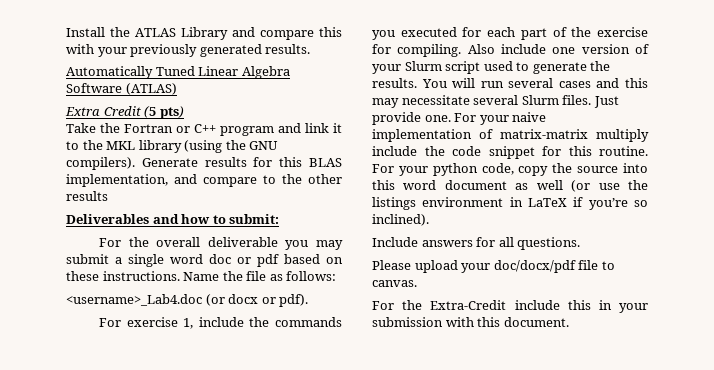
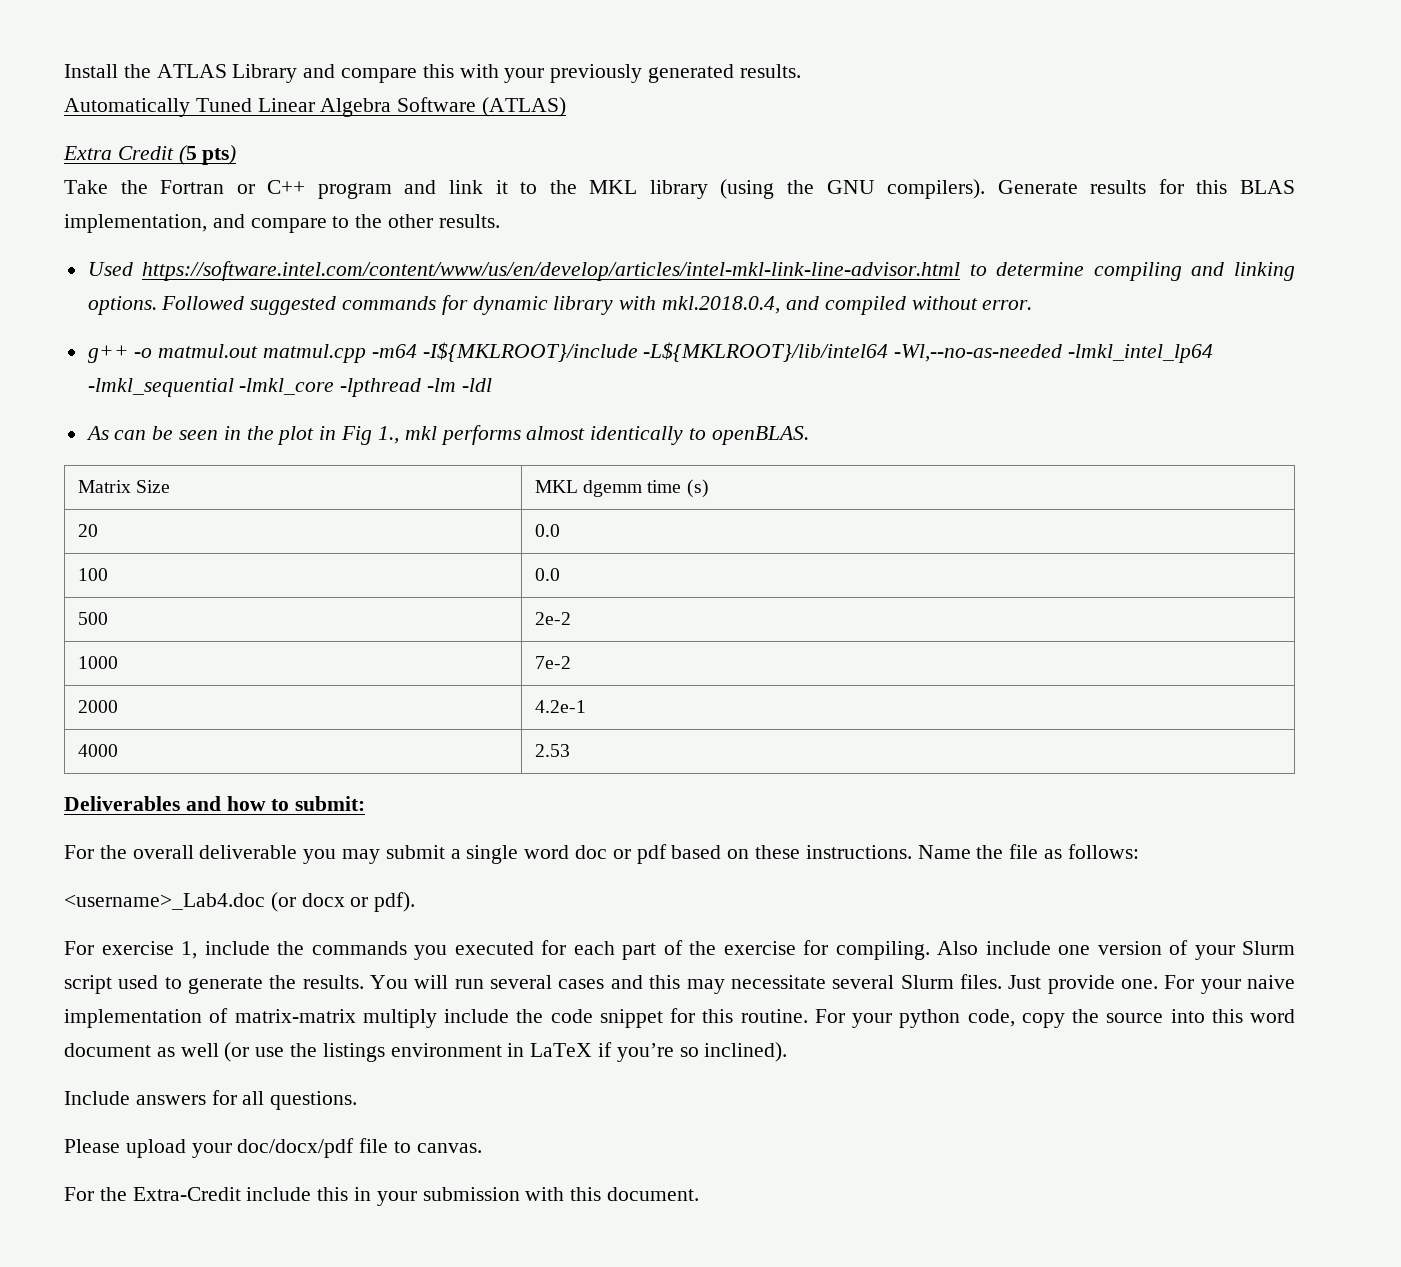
[66,191,108,201] results -> [438,214,500,228] [87,261,1295,281] [87,295,1033,315] [87,342,1214,363] [87,378,492,397] [85,425,809,445] [77,480,171,493] [534,479,709,498] [77,524,98,537] [534,524,560,537] [77,568,108,581] [534,568,560,581] [77,612,108,625] [534,612,571,625] [77,656,118,669] [534,656,571,669] [77,700,118,713] [534,700,586,713] [77,744,118,757] [534,744,570,757] results. // Used https://software.intel.com/content/www/us/en/develop/articles/intel-mkl-link-line-advisor.html to determine compiling and linking options. Followed suggested commands for dynamic library with mkl.2018.0.4, and compiled without error. // g++ -o matmul.out matmul.cpp -m64 -I${MKLROOT}/include -L${MKLROOT}/lib/intel64 -Wl,--no-as-needed -lmkl_intel_lp64 -lmkl_sequential -lmkl_core -lpthread -lm -ldl // As can be seen in the plot in Fig 1., mkl performs almost identically to openBLAS. // Matrix Size | MKL dgemm time (s) // 20 | 0.0 // 100 | 0.0 // 500 | 2e-2 // 1000 | 7e-2 // 2000 | 4.2e-1 // 4000 | 2.53

